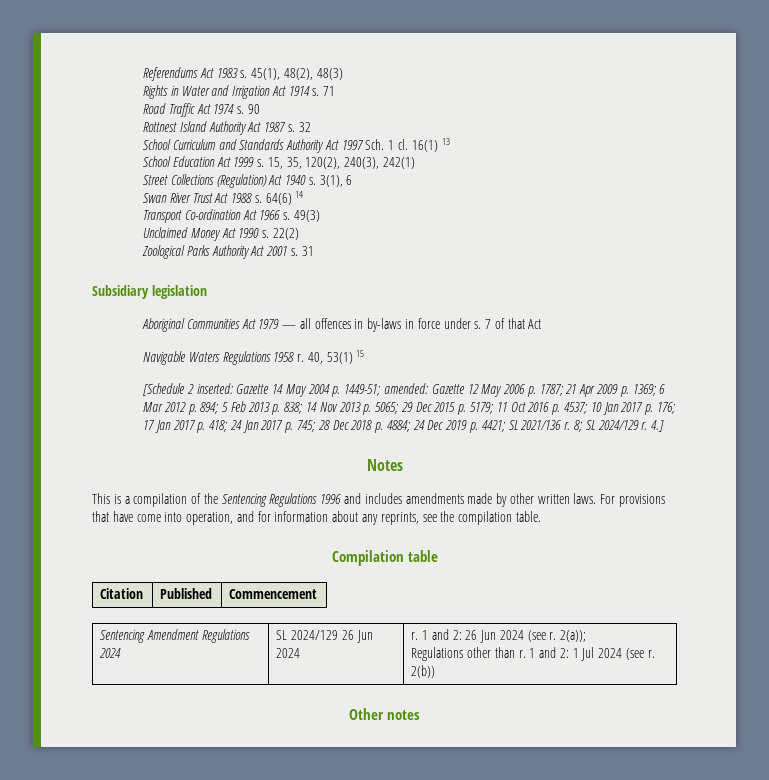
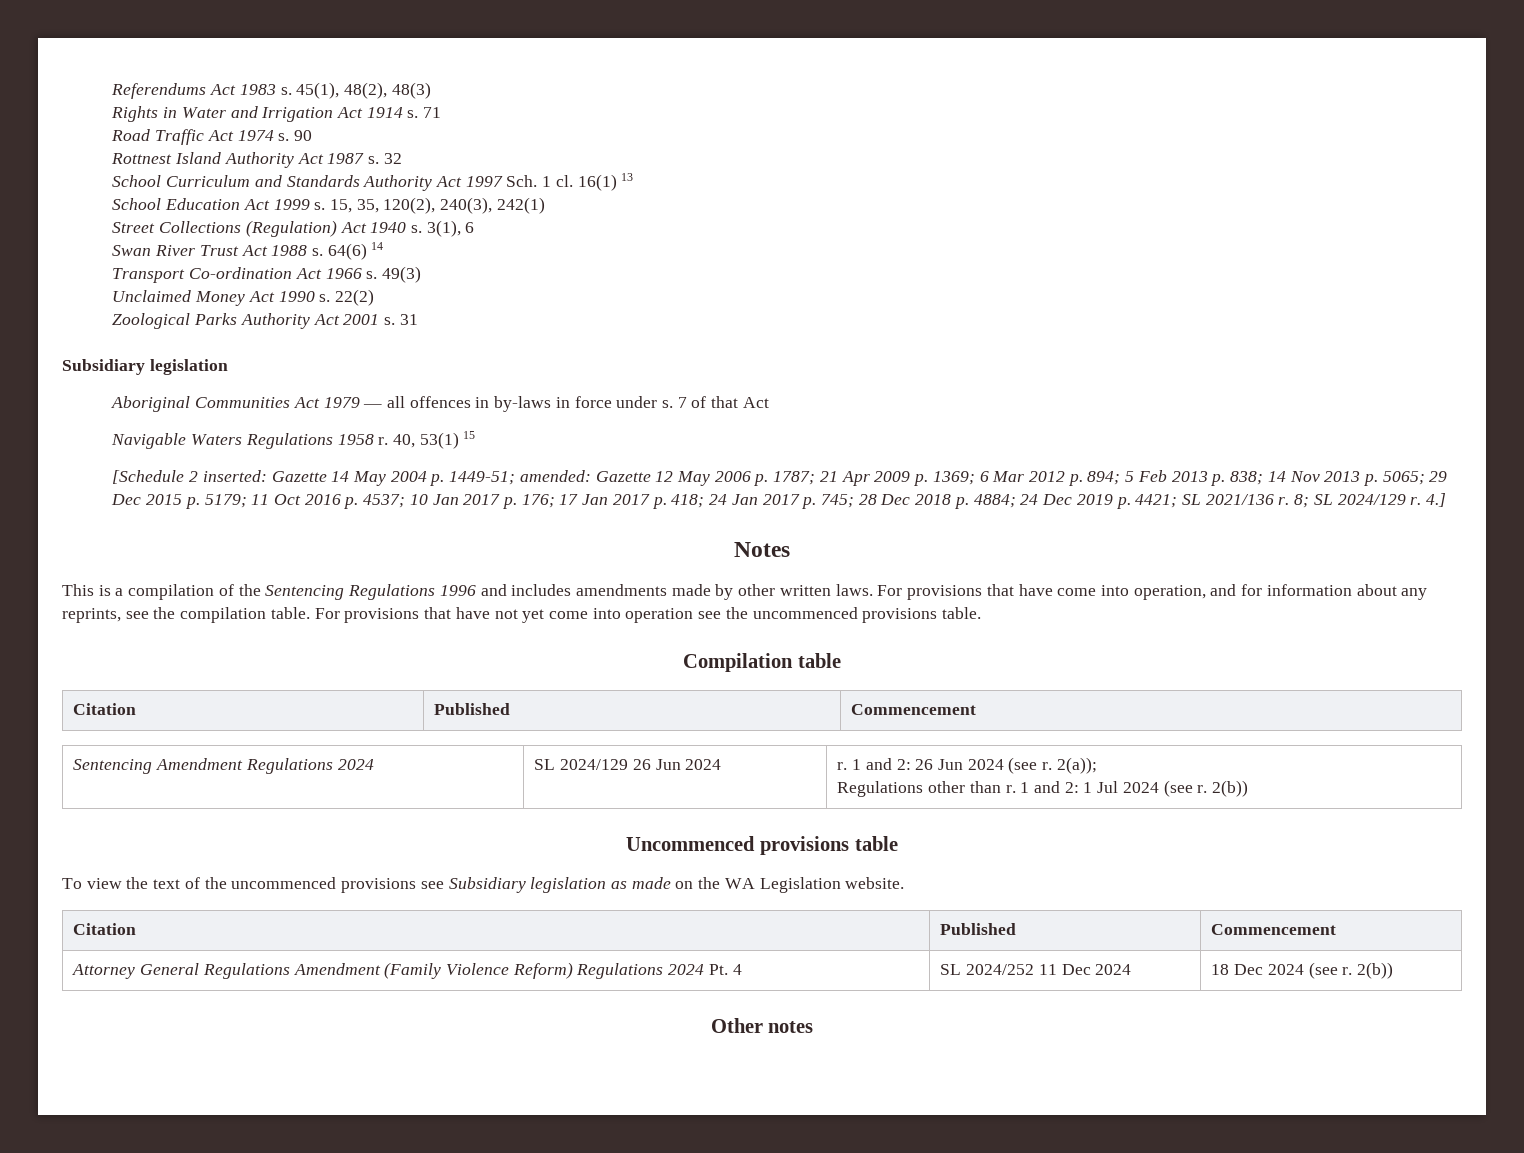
(541, 516) none -> [314,607,982,623] For provisions that have not yet come into operation see the uncommenced provisions table.
(436, 671) none -> [626,836,898,855] [62,877,905,893] [73,923,137,935] [940,923,1017,935] [1211,924,1337,935] [72,962,742,979] [940,964,1132,975] [1211,962,1393,979] // Uncommenced provisions table // To view the text of the uncommenced provisions see Subsidiary legislation as made on the WA Legislation website. // Citation | Published | Commencement // Attorney General Regulations Amendment (Family Violence Reform) Regulations 2024 Pt. 4 | SL 2024/252 11 Dec 2024 | 18 Dec 2024 (see r. 2(b))

